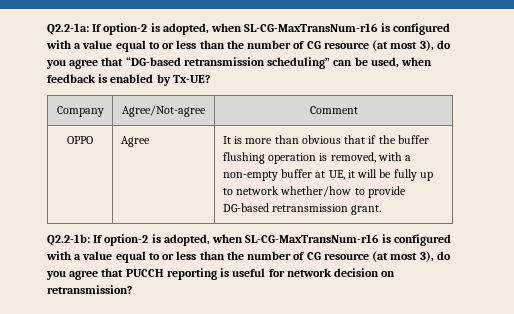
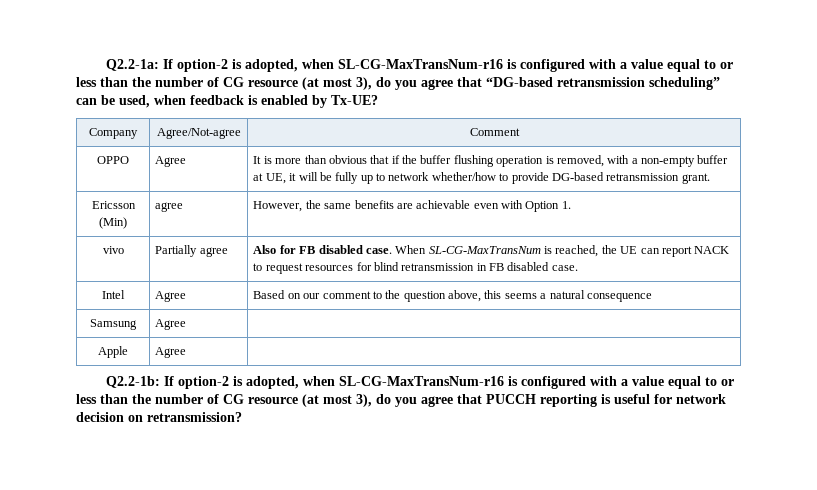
(382, 210) none -> [91,201,136,209] [99,217,127,229] [155,202,184,212] [253,200,571,212] [102,246,124,254] [155,245,228,257] [253,245,730,257] [253,262,578,274] [102,290,125,299] [155,291,187,302] [253,290,652,302] [90,319,137,330] [155,319,187,330] [98,346,128,358] [155,347,187,358] // Ericsson (Min) | agree | However, the same benefits are achievable even with Option 1. // vivo | Partially agree | Also for FB disabled case. When SL-CG-MaxTransNum is reached, the UE can report NACK to request resources for blind retransmission in FB disabled case. // Intel | Agree | Based on our comment to the question above, this seems a natural consequence // Samsung | Agree | // Apple | Agree |

